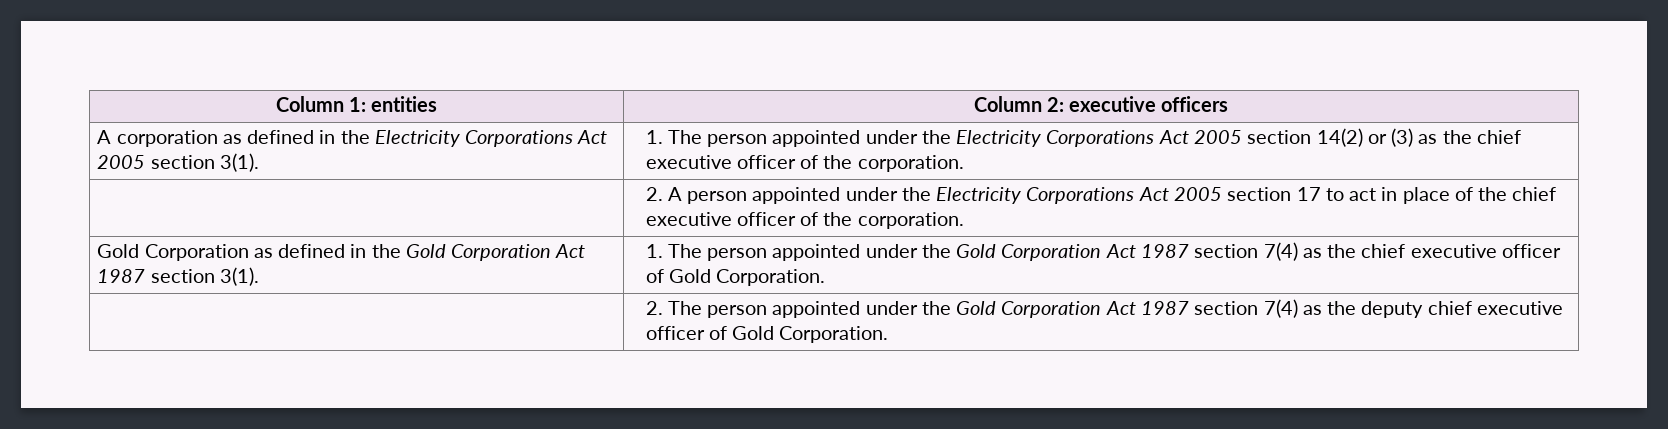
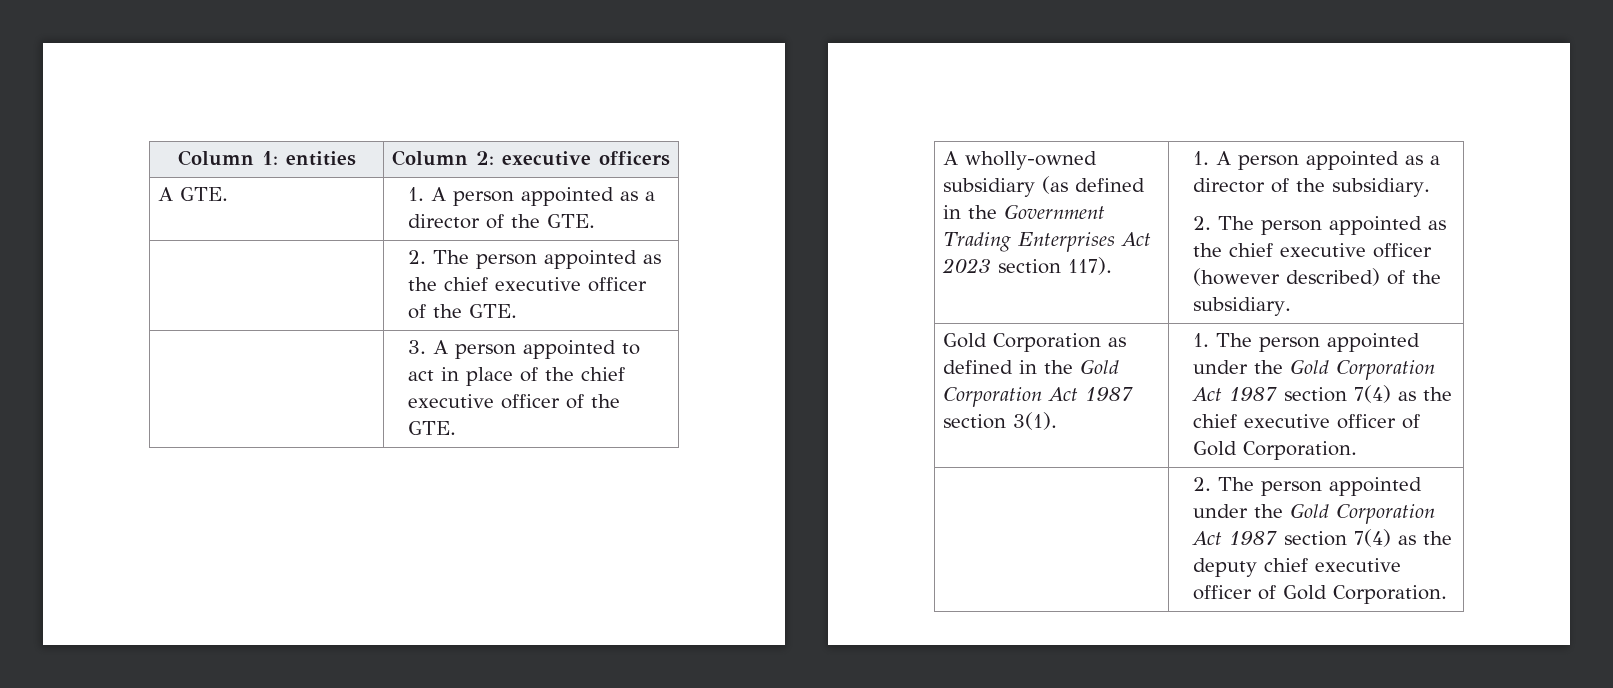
[116,130,608,147] [97,153,259,172] [645,128,1414,147] corporation as defined in the Electricity Corporations Act 2005 section 3(1). | 1. The person appointed under the Electricity Corporations Act 2005 section 14(2) or (3) -> [179,187,228,201] [408,187,656,206] [408,214,596,229] [408,250,638,269] GTE. | 1. A person appointed as a director of the GTE. // | 2. The person appointed
[857,155,964,172] [645,187,1321,204] corporation. // | 2. A person appointed under the Electricity Corporations Act 2005 section 17 -> [469,304,518,318] [408,340,617,359] GTE. // | 3. A person appointed
[857,212,964,229] corporation. -> [408,421,457,435] [942,151,1097,170] [942,176,1145,197] [942,204,1105,219] [942,232,1151,252] [941,257,1112,275] [1193,151,1441,170] [1193,178,1431,197] [1193,216,1447,235] [1193,243,1433,258] [1193,268,1442,286] [1193,297,1292,316] GTE. // A wholly-owned subsidiary (as defined in the Government Trading Enterprises Act 2023 section 117). | 1. A person appointed as a director of the subsidiary. // 2. The person appointed as the chief executive officer (however described) of the subsidiary.

